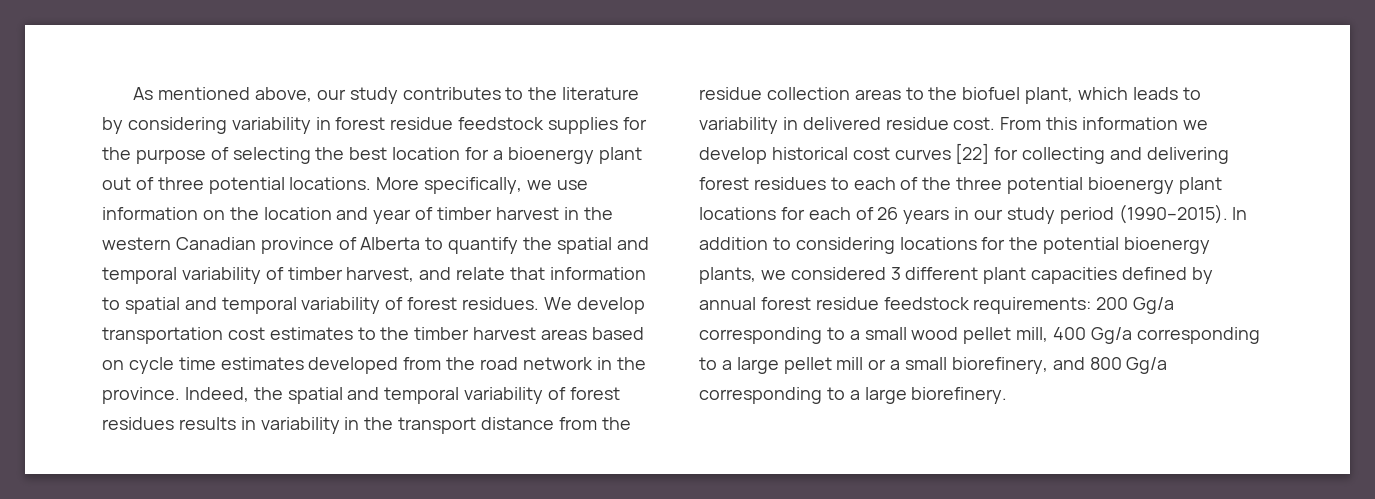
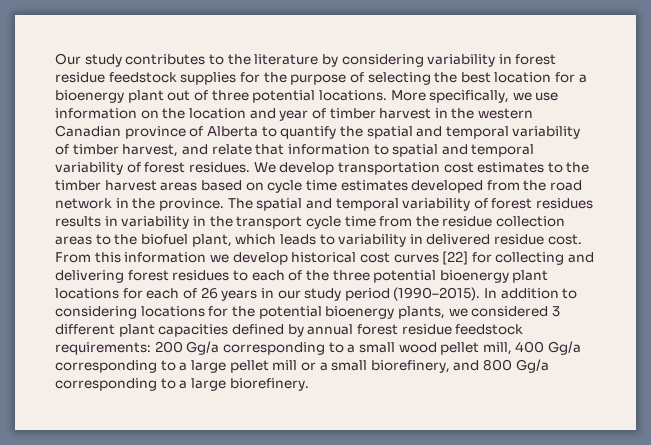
[133,87,346,102] As mentioned above, our -> [55,53,81,65] Our
[184,387,283,402] Indeed, the -> [227,198,253,209] The
[481,417,555,430] distance -> [305,216,376,229] cycle time

